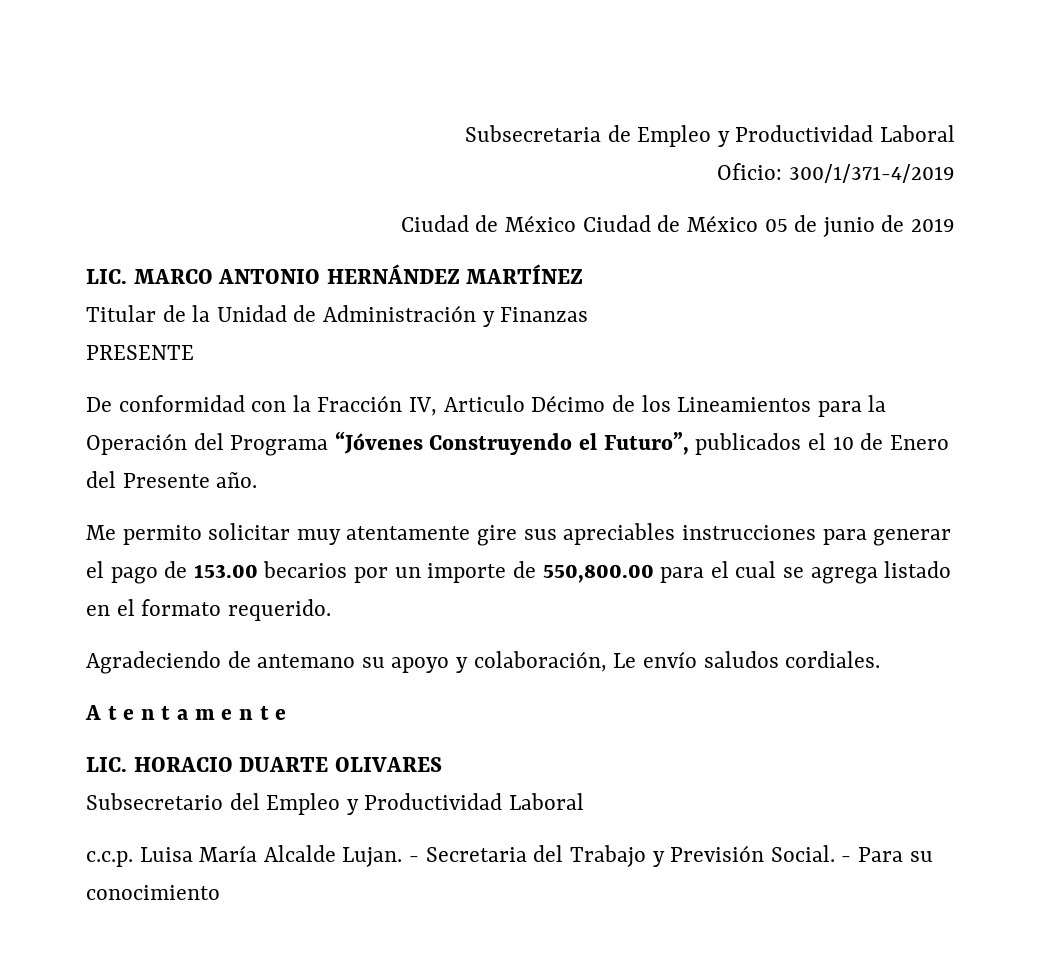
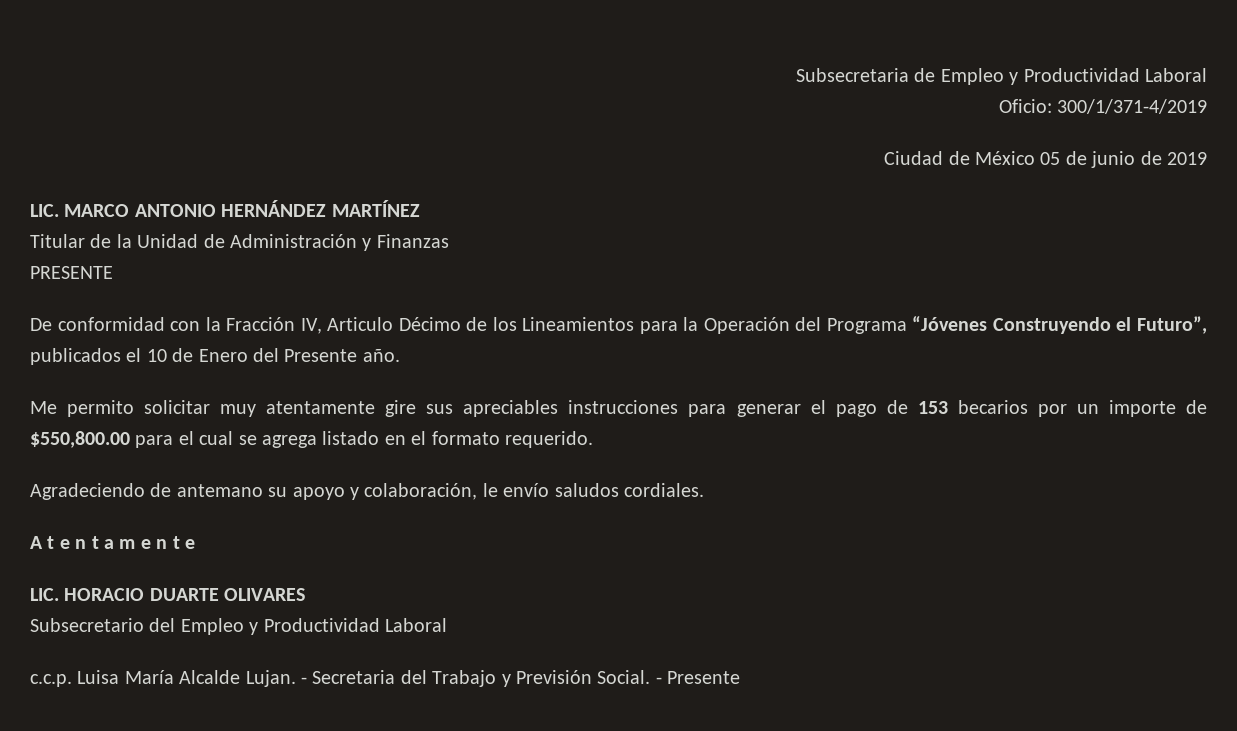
[582,215,758,232] Ciudad de México -> (1035, 158) none
[193,564,258,578] 153.00 -> [917,401,948,414] 153
[542,564,654,583] 550,800.00 -> [30,431,130,448] $550,800.00
[613,653,637,668] Le -> [482,483,498,497] le
[857,847,933,862] [86,885,220,900] Para su conocimiento -> [667,671,741,684] Presente

